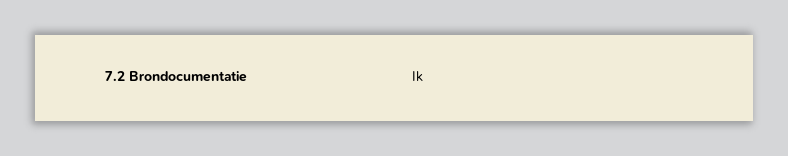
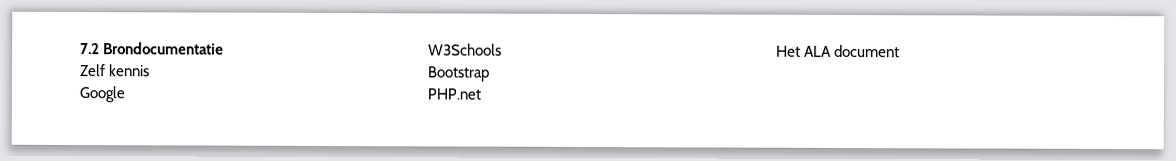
[412,71,423,82] Ik -> [80,64,151,77] [79,86,125,103] [428,43,502,56] [427,66,490,82] [427,88,481,100] [776,44,901,58] Zelf kennis // Google // W3Schools // Bootstrap // PHP.net // Het ALA document

